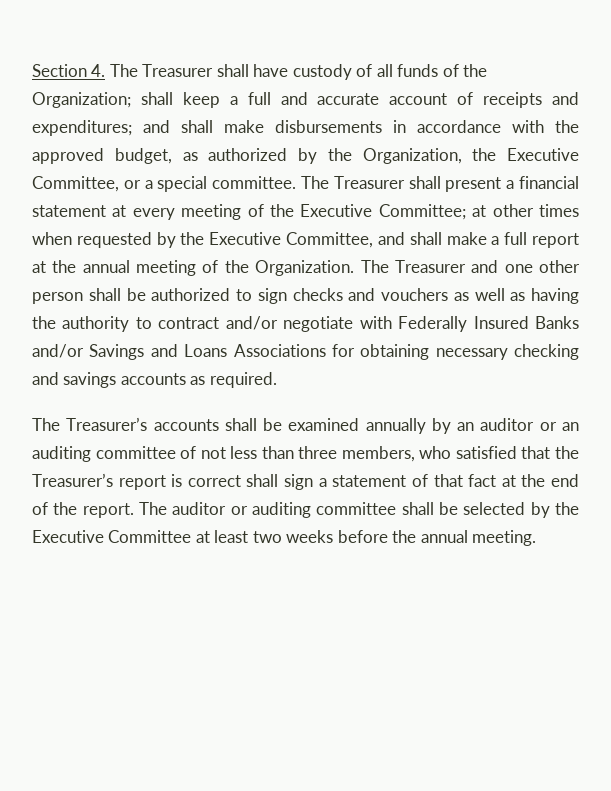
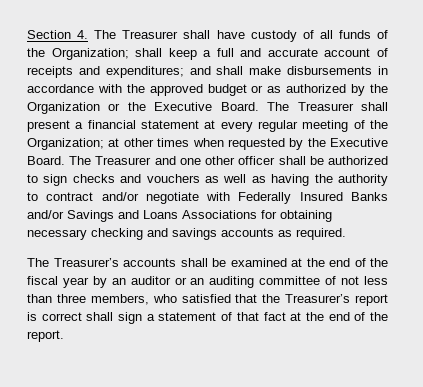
[114,148,172,164] budget, -> [207,84,264,96] budget or
[362,148,579,164] [32,176,297,192] Organization, the Executive Committee, or a special committee. -> [27,102,259,114] Organization or the Executive Board.
[181,204,466,220] meeting of the Executive Committee; -> [258,120,388,132] [27,138,104,150] regular meeting of the Organization;
[286,232,579,248] [32,260,355,276] Committee, and shall make a full report at the annual meeting of the Organization. -> [27,156,65,165] Board.
[32,292,83,304] person -> [238,156,276,165] officer
[365,418,426,434] annually -> [291,258,388,267] [27,276,89,288] at the end of the fiscal year
[139,502,579,518] [32,530,537,546] The auditor or auditing committee shall be selected by the Executive Committee at least two weeks before the annual meeting. -> (64, 336) none

